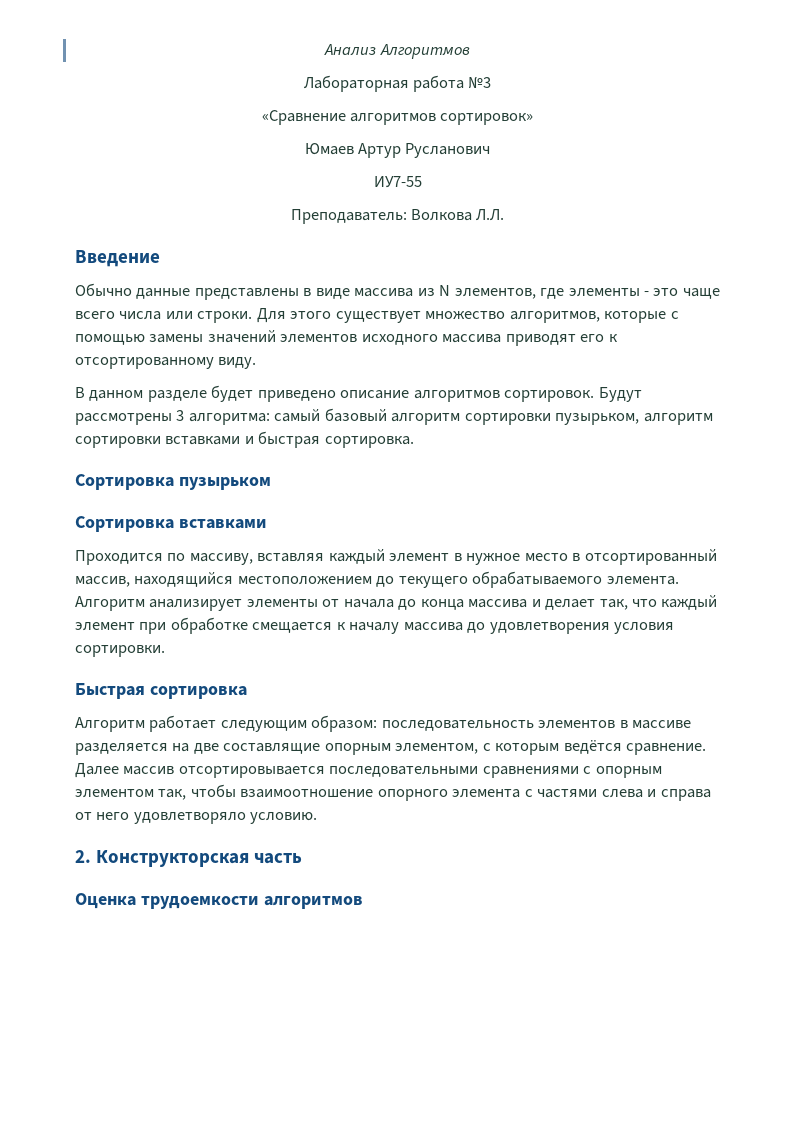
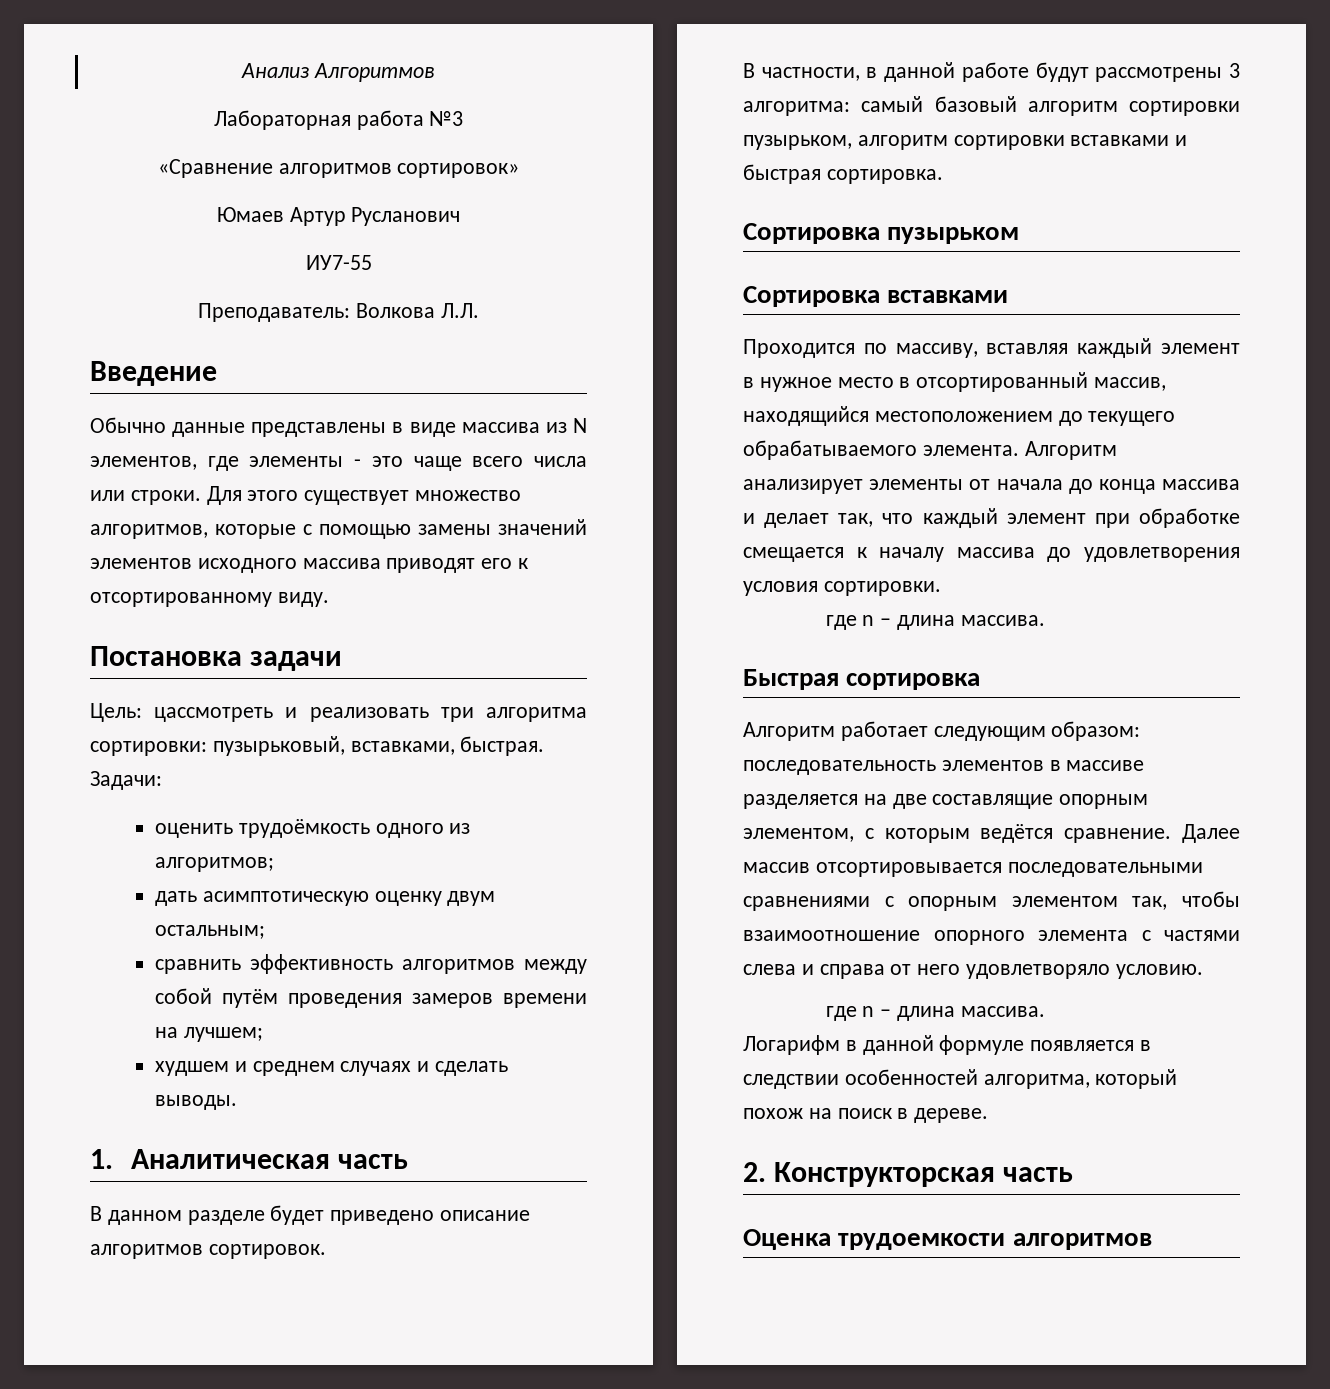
(257, 363) none -> [90,646,343,671] [90,703,587,722] [90,736,545,756] [90,771,162,790] [154,819,471,838] [154,857,274,872] [154,891,496,906] [154,925,265,939] [154,954,587,974] [154,988,587,1008] [154,1027,263,1042] [154,1061,508,1076] [154,1095,237,1110] [90,1149,409,1169] // Постановка задачи // Цель: цассмотреть и реализовать три алгоритма сортировки: пузырьковый, вставками, быстрая. Задачи: // оценить трудоёмкость одного из алгоритмов; // дать асимптотическую оценку двум остальным; // сравнить эффективность алгоритмов между собой путём проведения замеров времени на лучшем; // худшем и среднем случаях и сделать выводы. // 1. Аналитическая часть
[598,387,642,402] Будут -> [743,62,1089,82] // В частности, в данной работе будут
(165, 651) none -> [825,615,1045,630] // где n – длина массива.
(318, 818) none -> [825,1006,1045,1021] [743,1035,1152,1055] [743,1069,1178,1089] [743,1108,989,1123] // где n – длина массива. // Логарифм в данной формуле появляется в следствии особенностей алгоритма, который похож на поиск в дереве.

